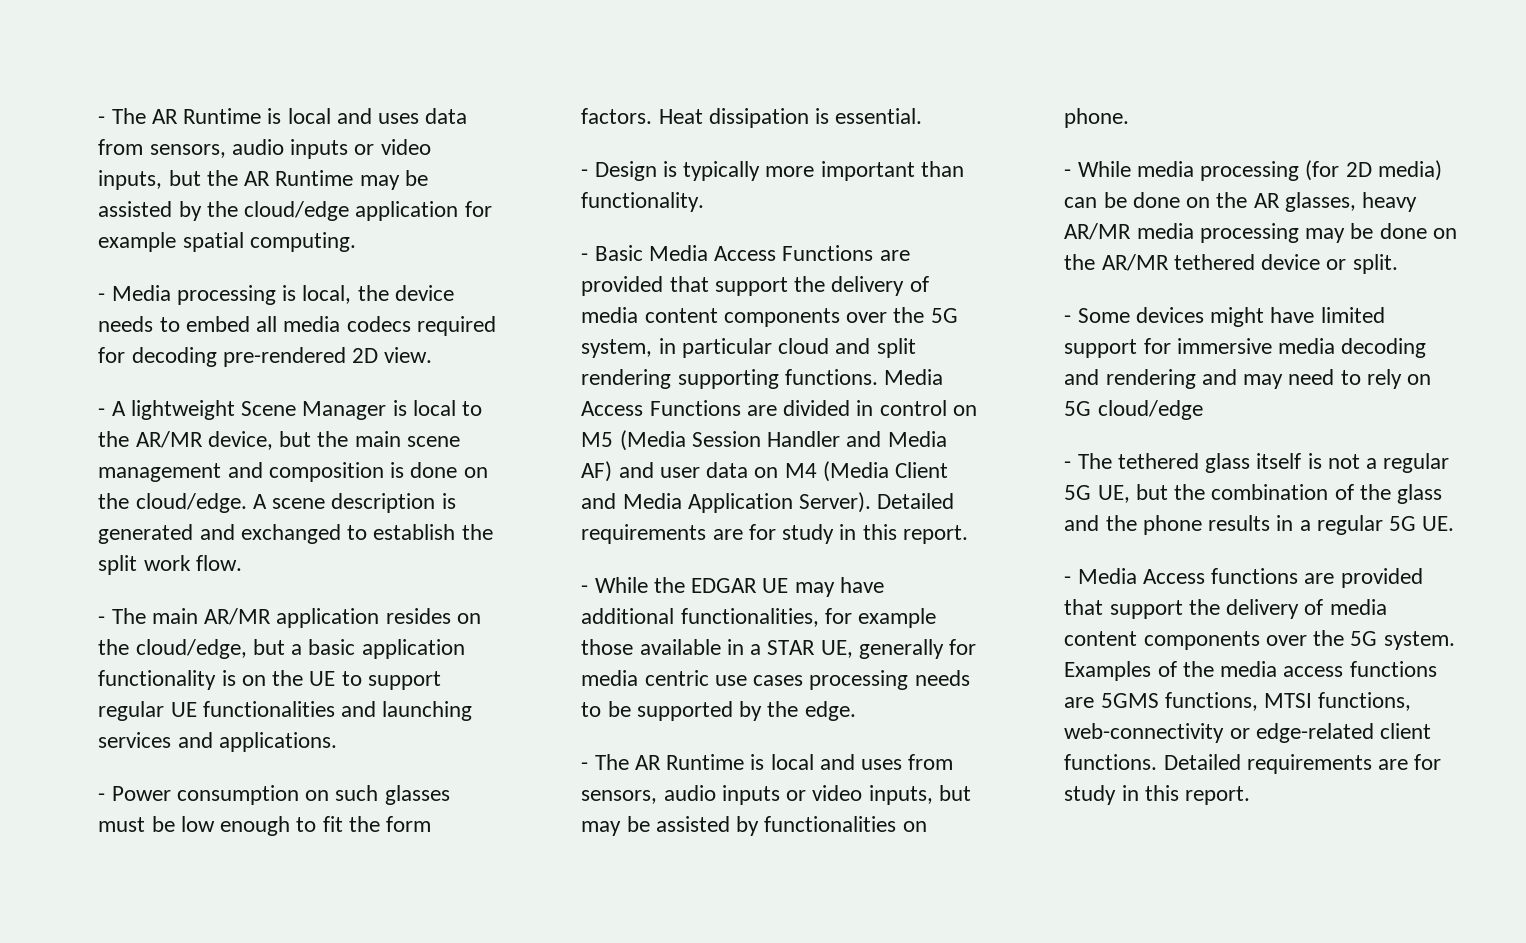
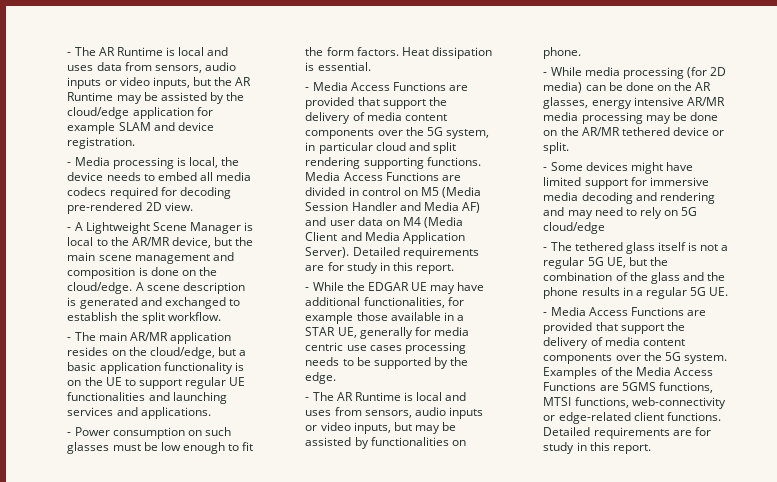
[182,232,356,252] spatial computing. -> [118,122,214,131] [67,137,136,149] SLAM and device registration.
[130,400,235,420] lightweight -> [85,222,150,234] Lightweight
[143,555,242,571] work flow. -> [167,312,221,321] workflow.
[594,161,964,181] [581,192,705,212] [581,245,643,261] Design is typically more important than functionality. // - Basic -> (310, 89) none
[1361,192,1417,212] heavy -> [591,97,684,109] energy intensive
[1211,568,1299,584] functions -> [630,307,684,316] Functions
[1220,661,1437,677] media access functions -> [635,367,713,376] [543,382,597,391] Media Access Functions

